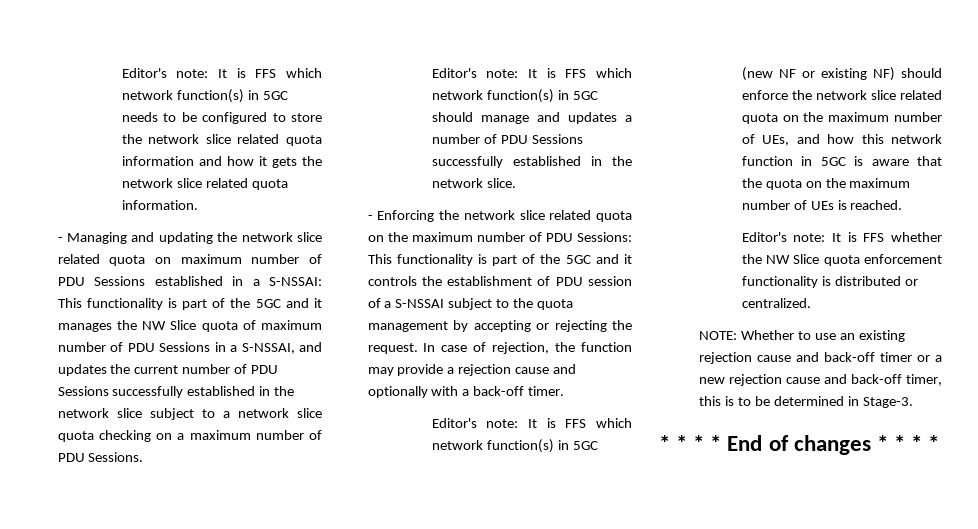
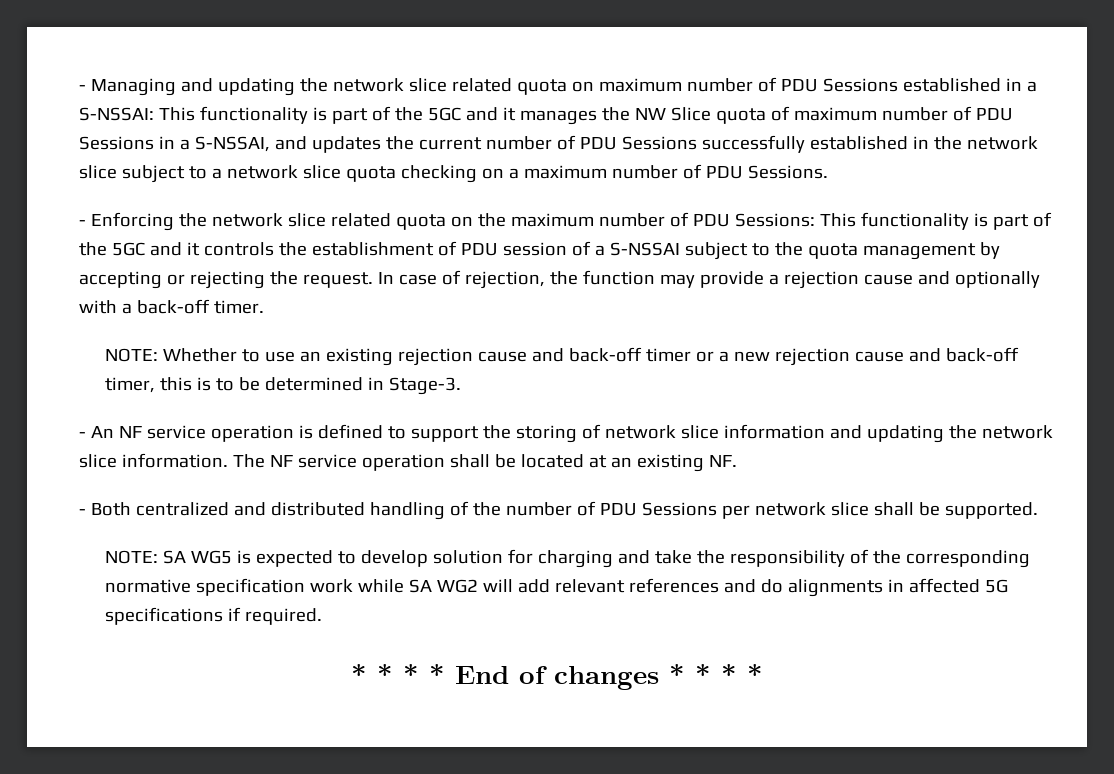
[121,68,322,78] [121,89,288,103] [121,112,322,124] [121,134,322,146] [121,156,322,168] [121,178,288,190] [121,200,198,210] Editor's note: It is FFS which network function(s) in 5GC needs to be configured to store the network slice related quota information and how it gets the network slice related quota information. // -> (78, 88) none
[431,68,632,78] [431,89,598,103] [431,112,632,124] [431,134,583,144] [431,156,632,168] [431,178,516,188] // Editor's note: It is FFS which network function(s) in 5GC should manage and updates a number of PDU Sessions successfully established in the network slice. -> (828, 172) none
[431,418,632,428] [431,439,598,453] [741,67,942,81] [741,90,942,100] [741,112,942,124] [741,134,942,146] [741,156,942,166] [741,178,911,190] [741,200,903,210] [741,232,942,242] [741,254,942,266] [741,276,918,288] [741,298,811,308] // Editor's note: It is FFS which network function(s) in 5GC (new NF or existing NF) should enforce the network slice related quota on the maximum number of UEs, and how this network function in 5GC is aware that the quota on the maximum number of UEs is reached. // Editor's note: It is FFS whether the NW Slice quota enforcement functionality is distributed or centralized. -> (264, 307) none
(913, 402) none -> [78,424,1053,443] [78,453,737,472] [78,501,1038,520] [104,549,1030,568] [104,578,1008,597] [104,607,322,625] // - An NF service operation is defined to support the storing of network slice information and updating the network slice information. The NF service operation shall be located at an existing NF. // - Both centralized and distributed handling of the number of PDU Sessions per network slice shall be supported. // NOTE: SA WG5 is expected to develop solution for charging and take the responsibility of the corresponding normative specification work while SA WG2 will add relevant references and do alignments in affected 5G specifications if required.

